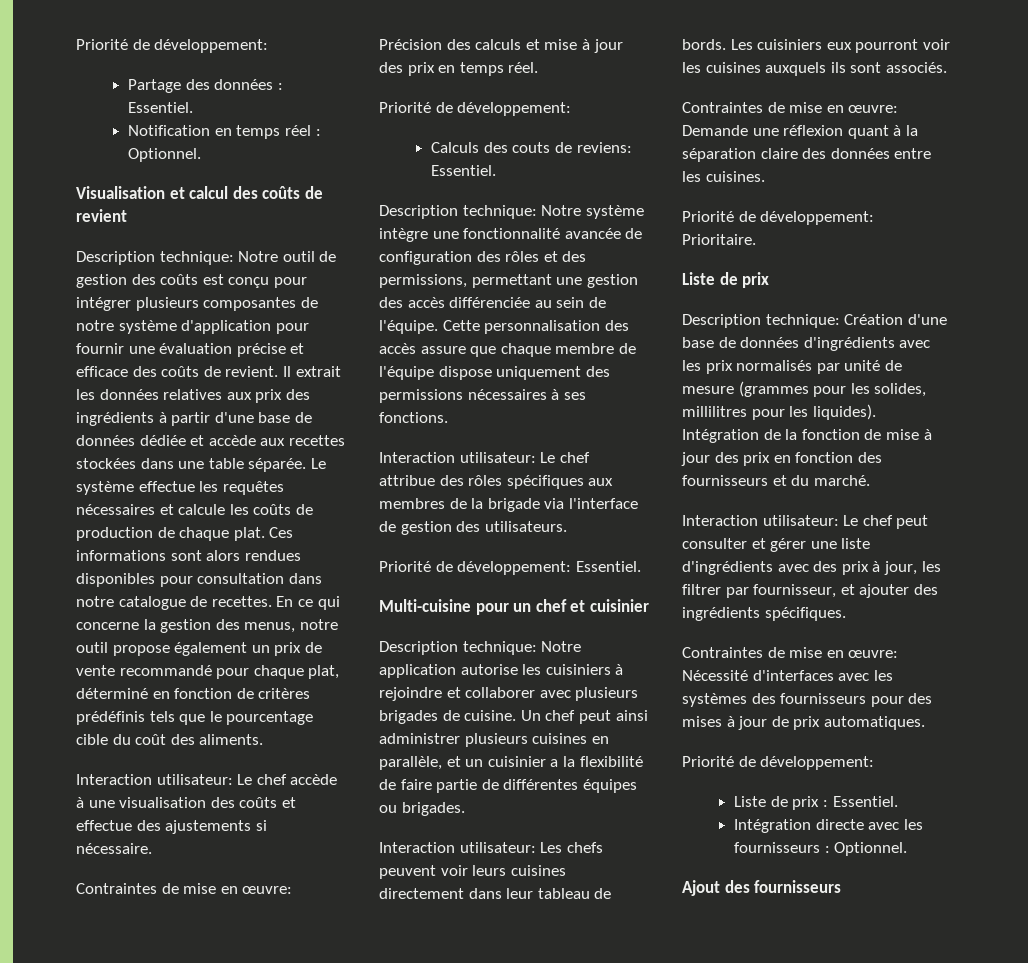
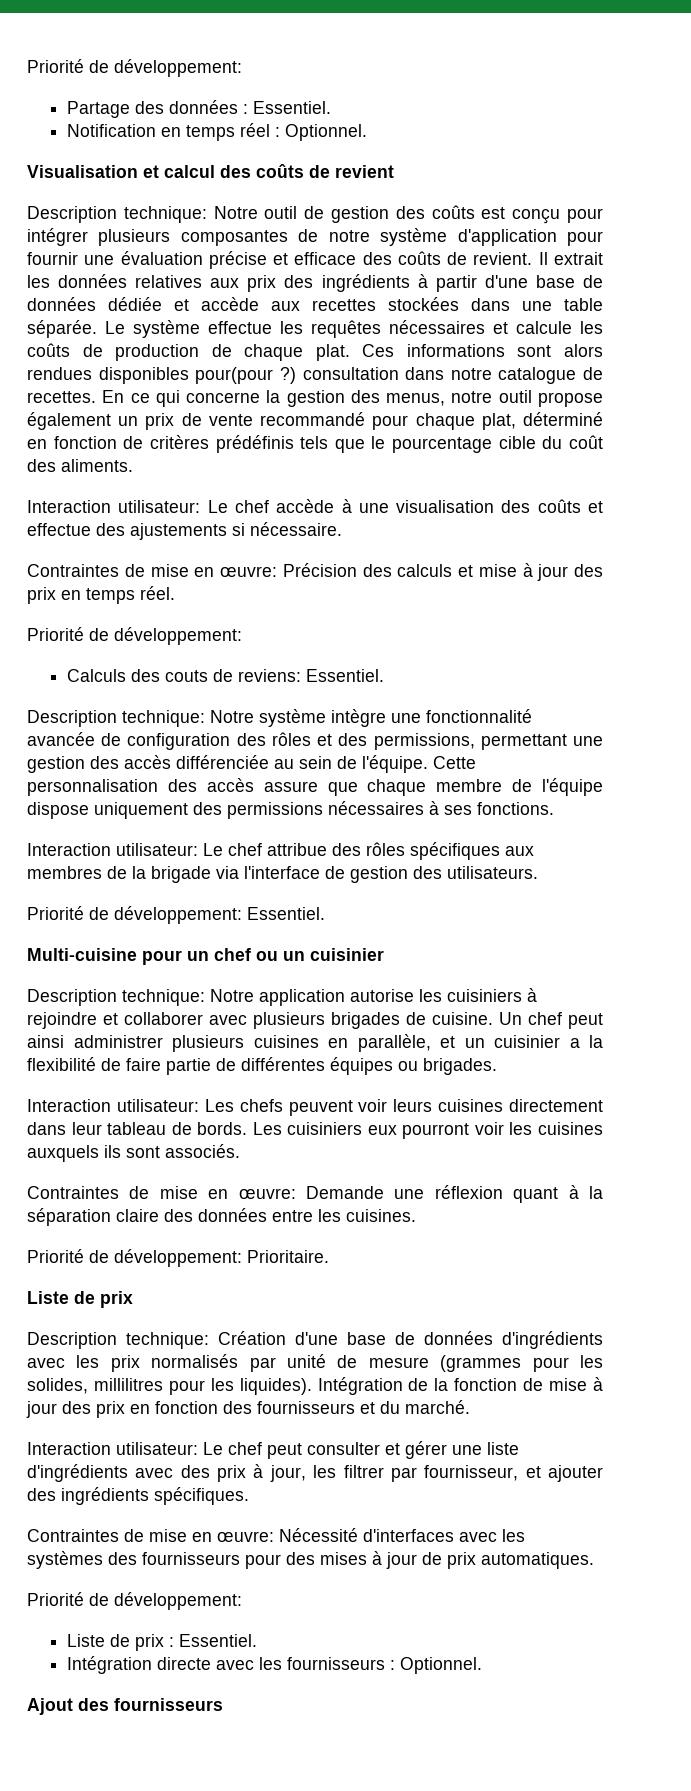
[159,576,193,587] pour -> [195,367,296,384] pour(pour ?)
[570,600,586,612] et -> [256,951,305,961] ou un

